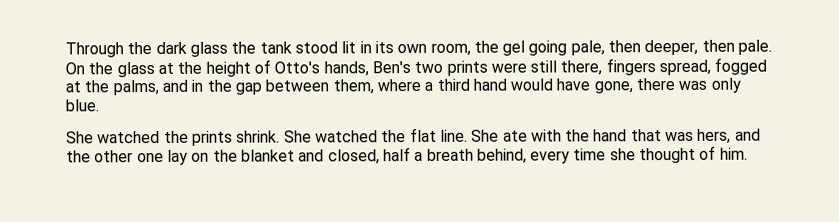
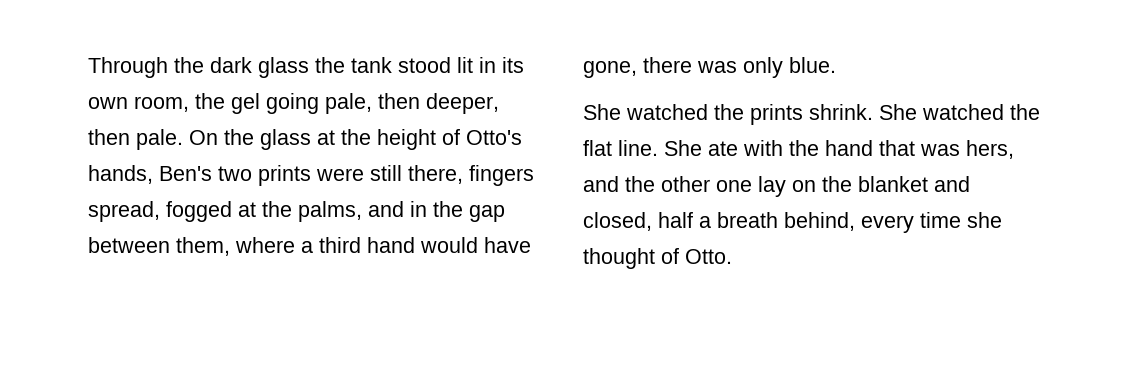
[719,147,748,160] him. -> [685,249,732,264] Otto.

